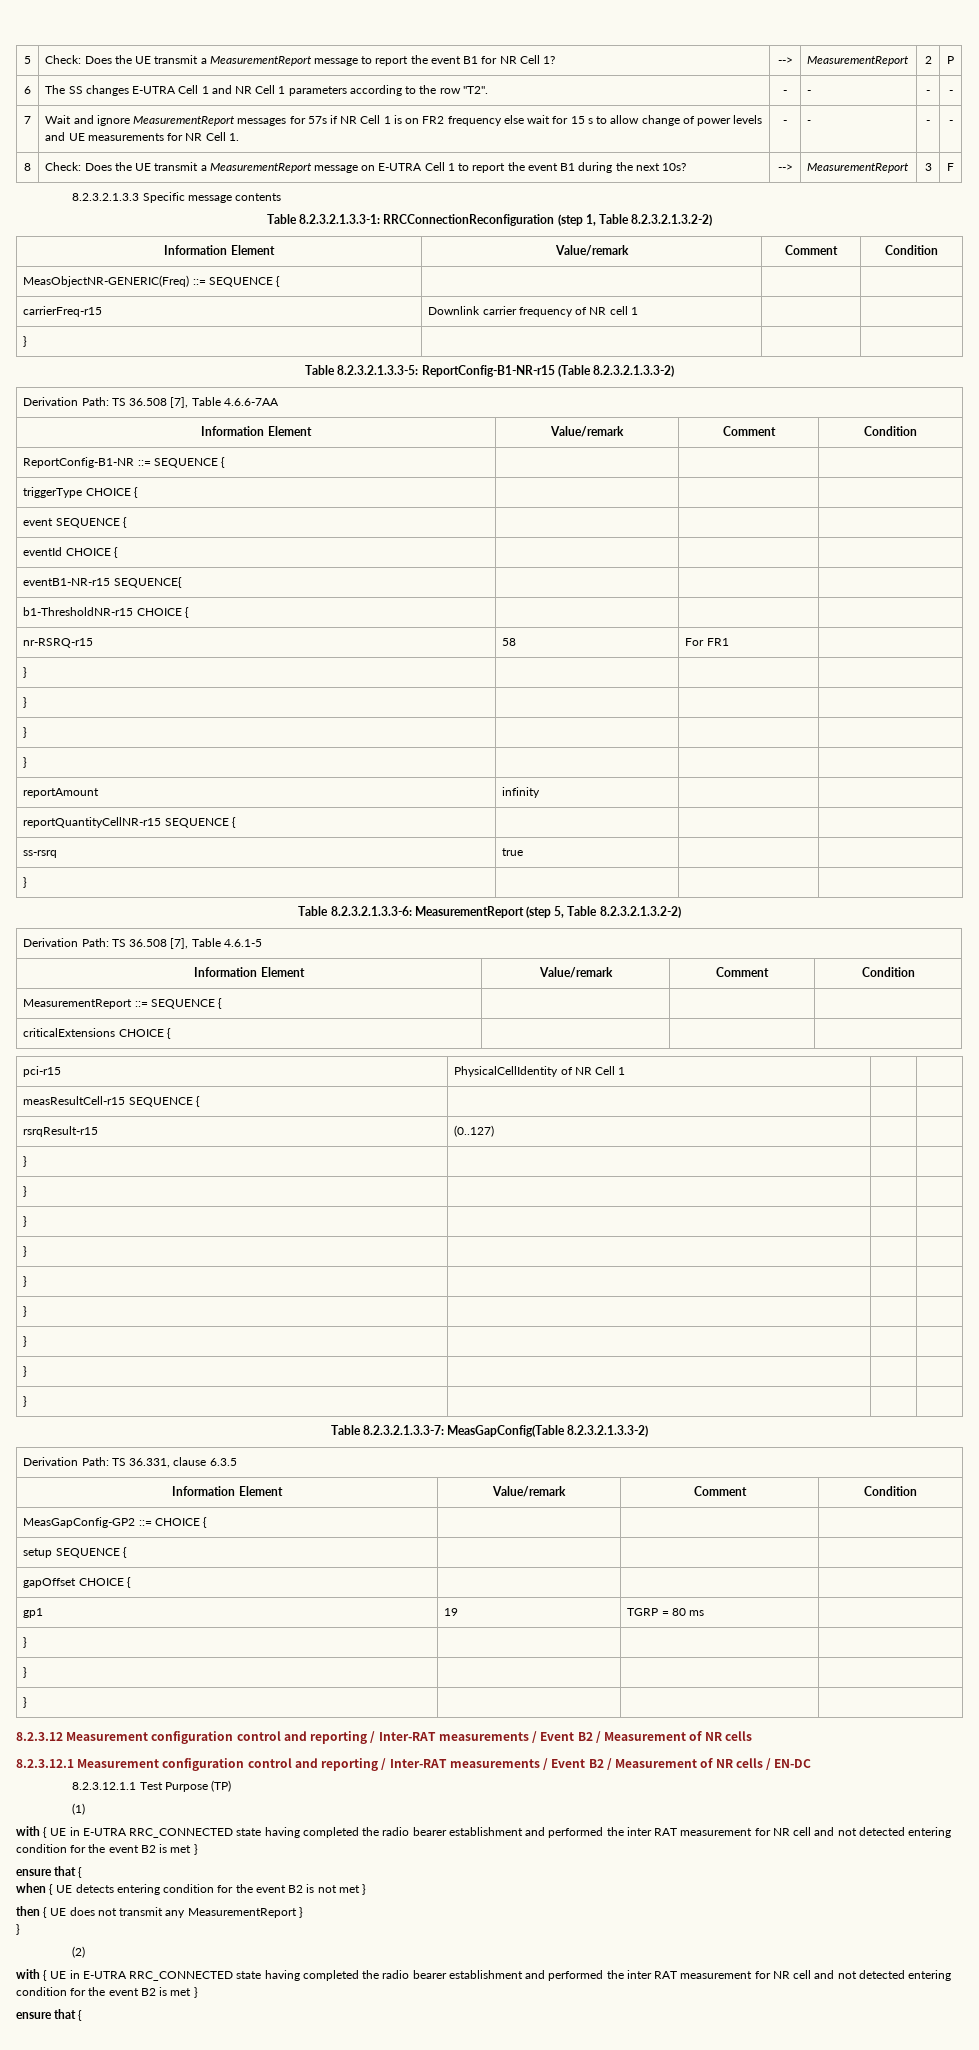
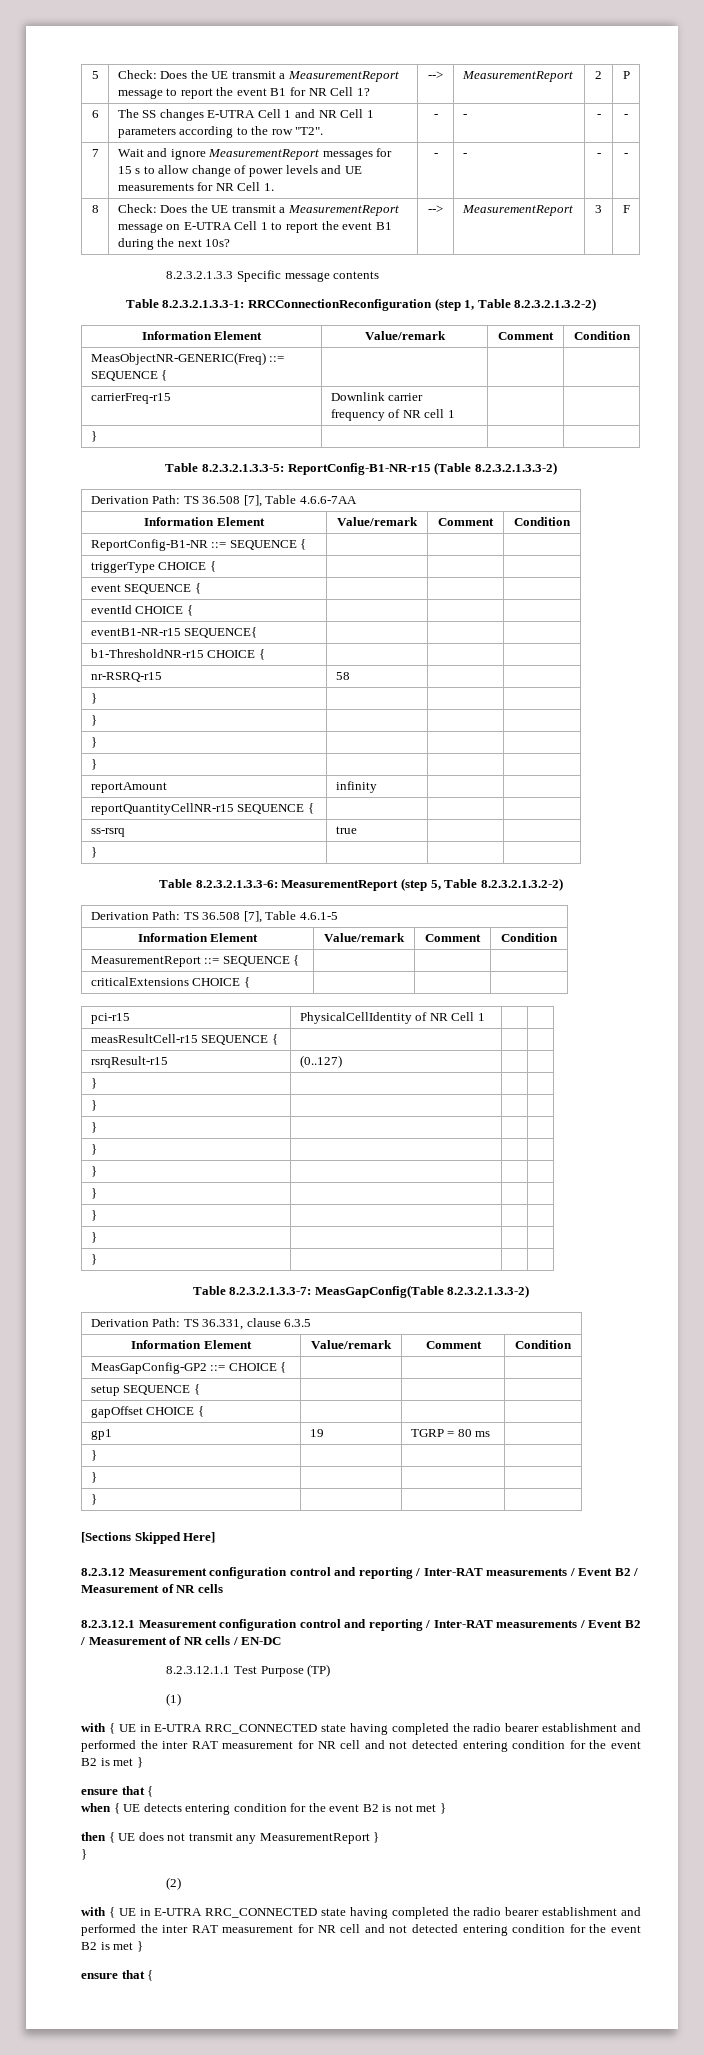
[307,115,569,126] 57s if NR Cell 1 is on FR2 frequency else wait for -> (393, 152) none
[685,638,729,646] For FR1 -> (350, 676) none
(28, 1702) none -> [81,1532,216,1544] // [Sections Skipped Here]

